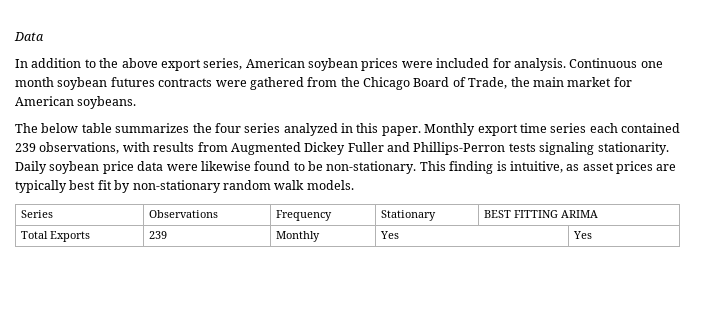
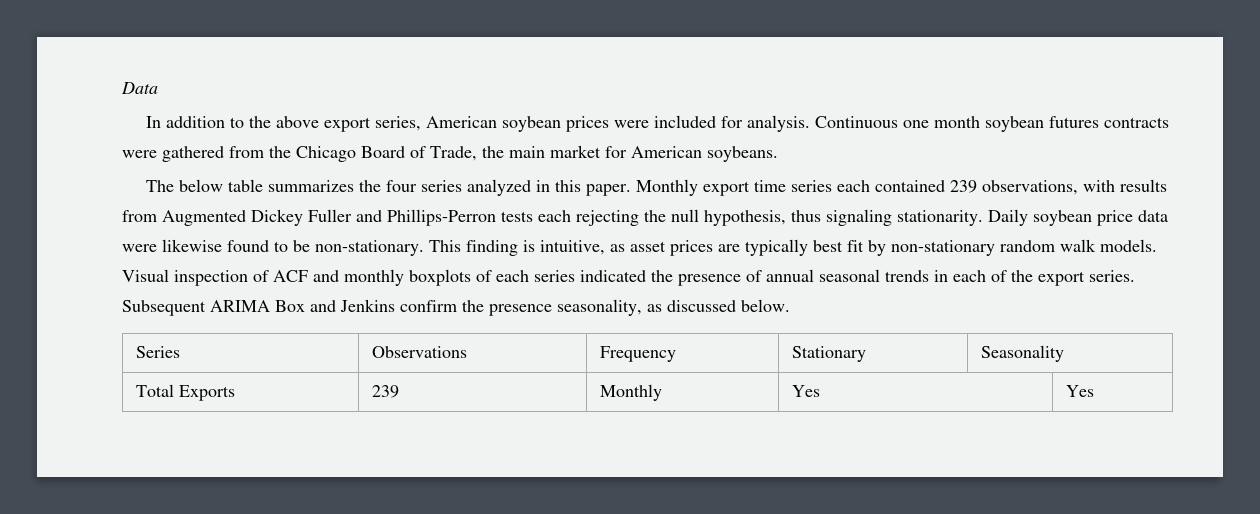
(536, 147) none -> [538,209,821,226] each rejecting the null hypothesis, thus
(354, 185) none -> [122,269,1135,286] [122,299,790,316] Visual inspection of ACF and monthly boxplots of each series indicated the presence of annual seasonal trends in each of the export series. Subsequent ARIMA Box and Jenkins confirm the presence seasonality, as discussed below.
[483,210,598,218] BEST FITTING ARIMA -> [981,345,1065,362] Seasonality

